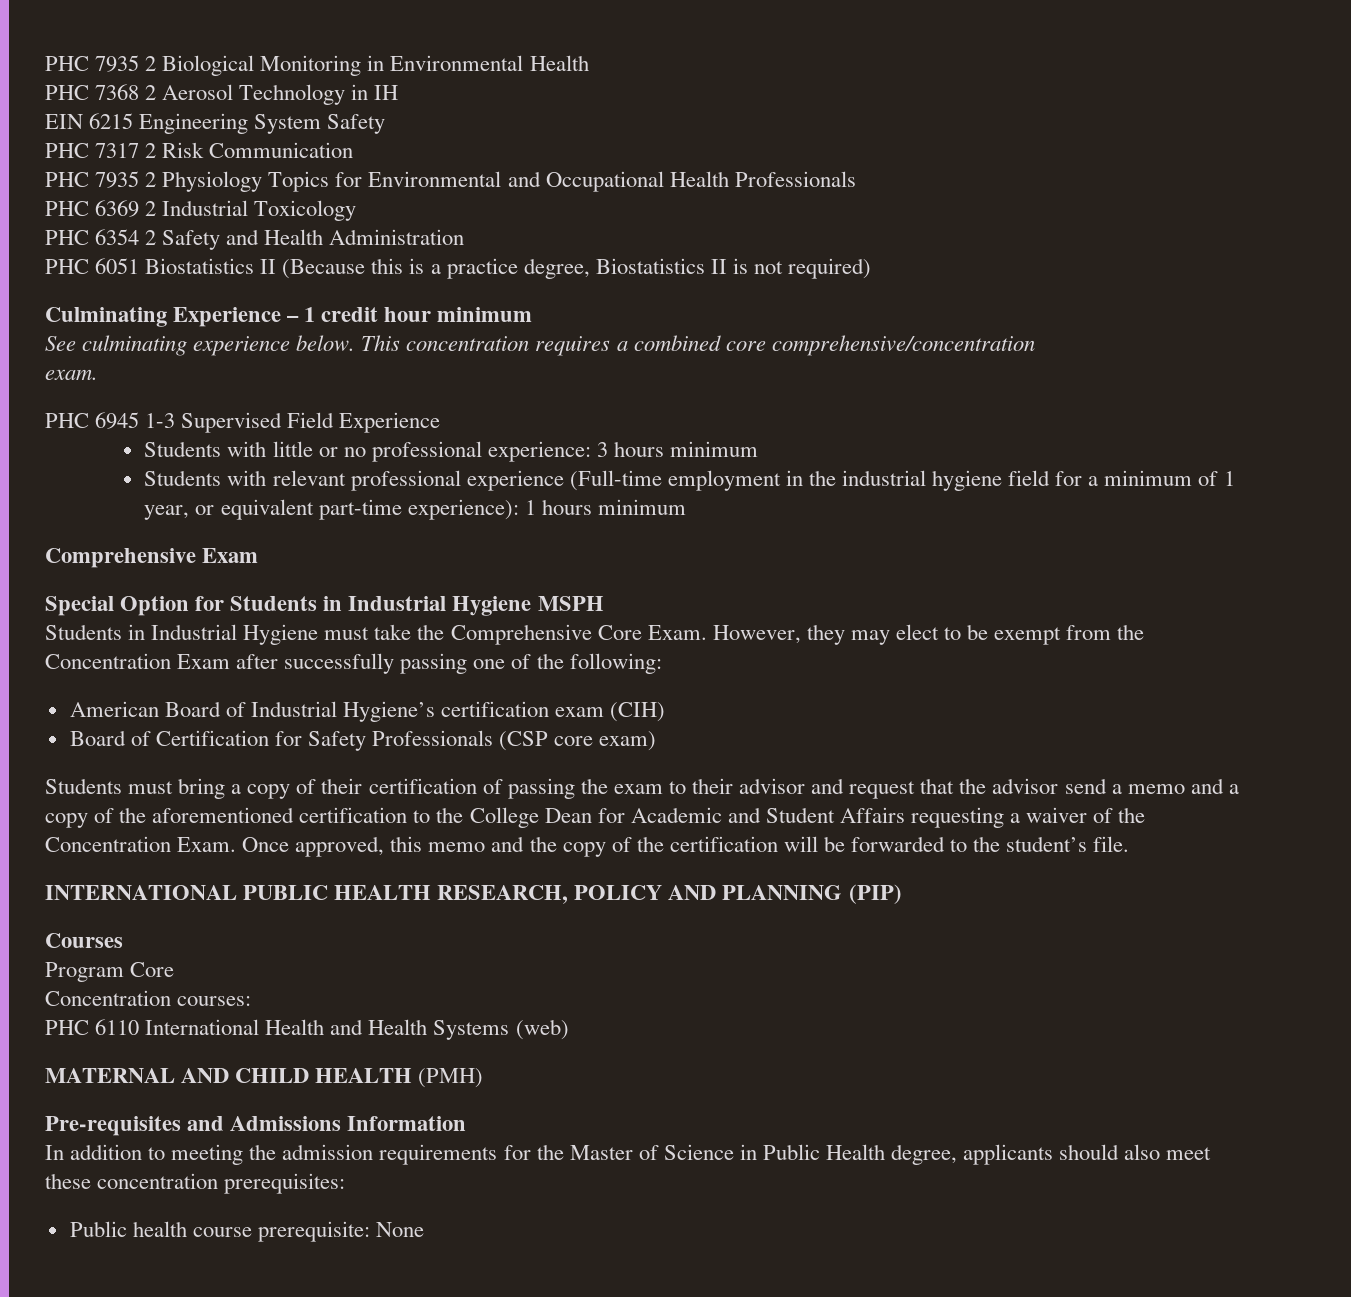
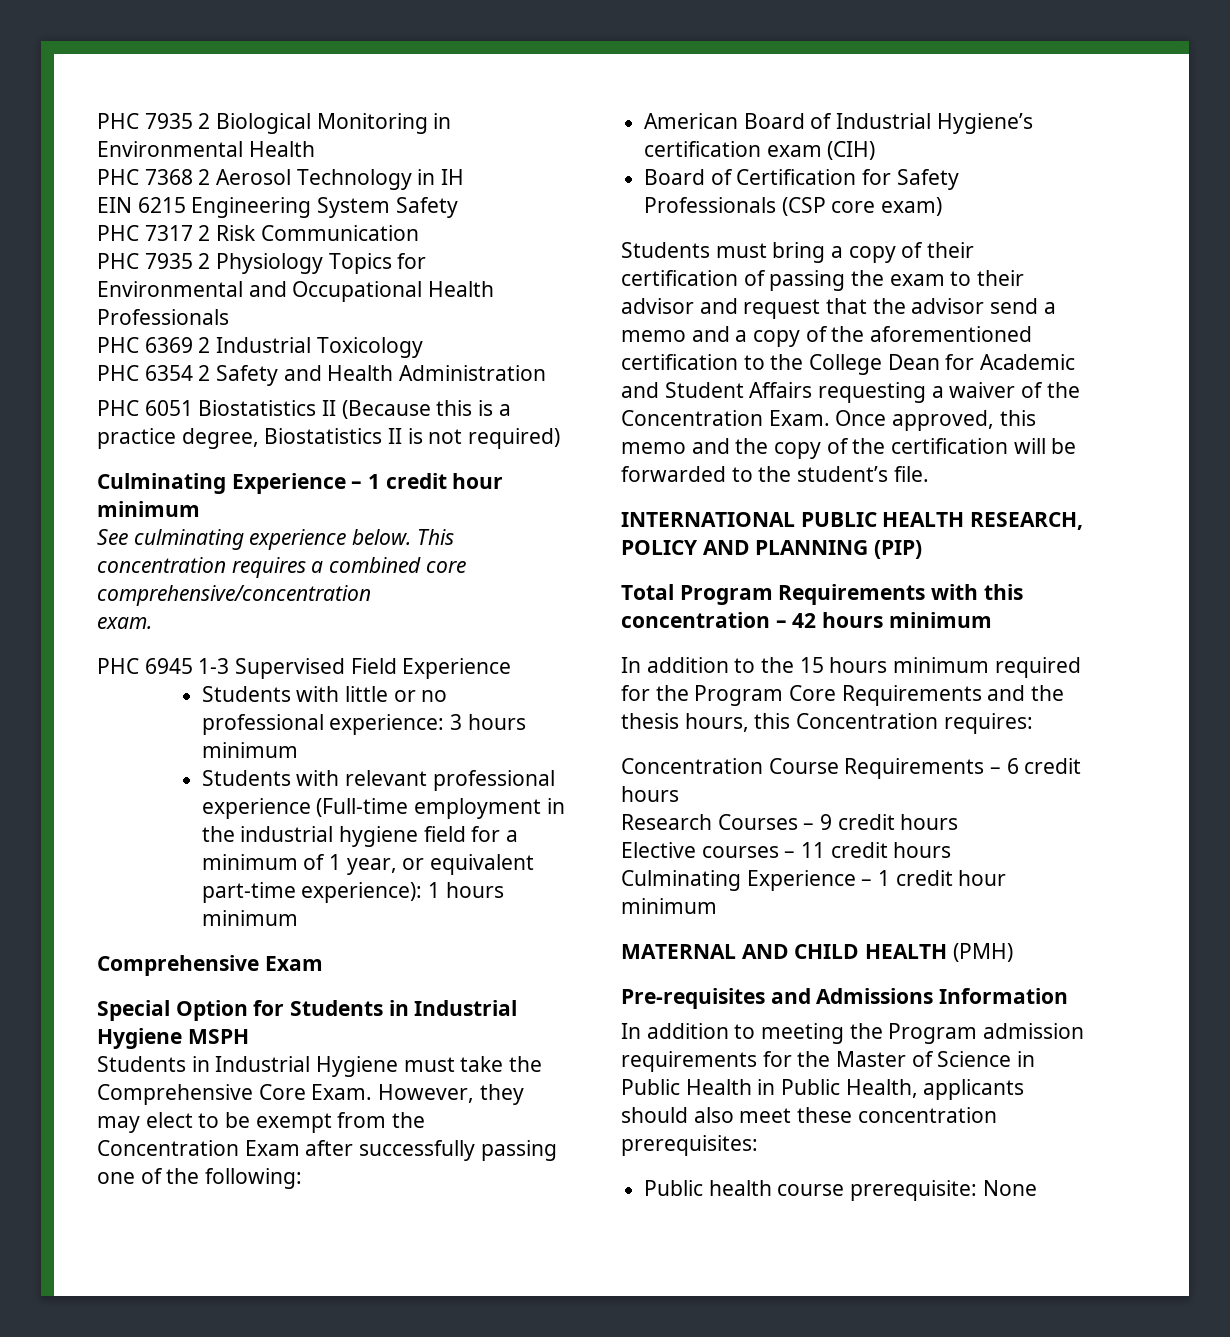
[45,933,123,948] [45,962,175,982] [45,990,252,1006] [45,1019,569,1040] Courses // Program Core // Concentration courses: // PHC 6110 International Health and Health Systems (web) -> [621,584,1023,605] [621,612,992,628] [621,657,1081,678] [621,685,1065,706] [621,713,1033,734] [621,758,1082,779] [621,786,679,802] [621,814,959,830] [621,842,952,858] [621,870,1007,891] [621,898,717,914] Total Program Requirements with this concentration – 42 hours minimum // In addition to the 15 hours minimum required for the Program Core Requirements and the thesis hours, this Concentration requires: // Concentration Course Requirements – 6 credit hours // Research Courses – 9 credit hours // Elective courses – 11 credit hours // Culminating Experience – 1 credit hour minimum
(277, 1152) none -> [888,1023,978,1044] Program
[891,1144,958,1165] degree, -> [757,1079,918,1098] in Public Health,

